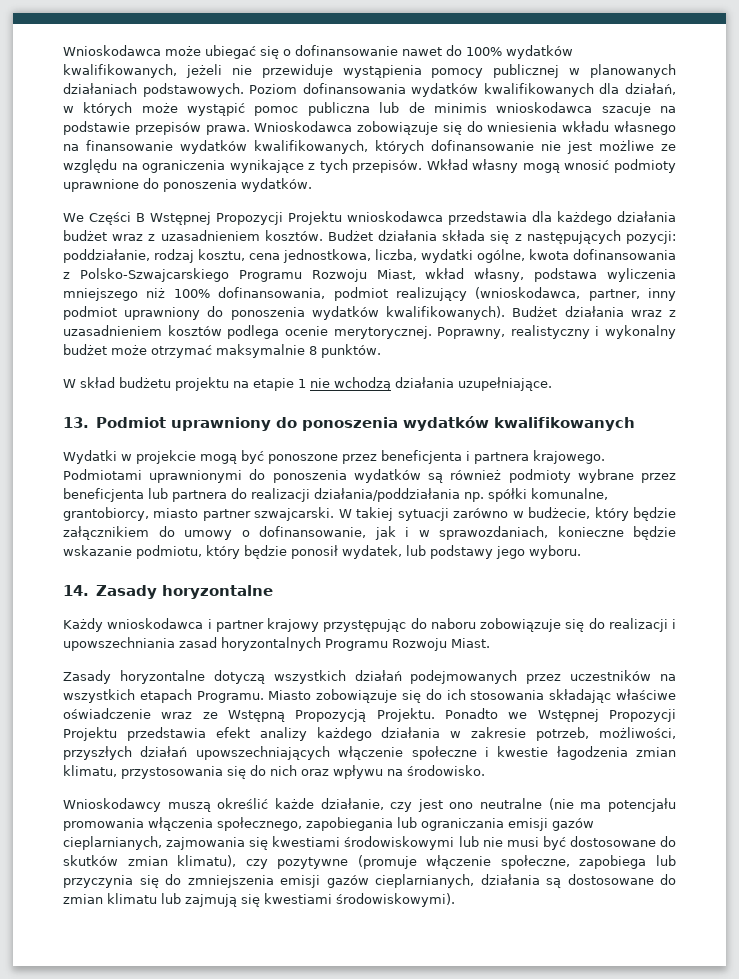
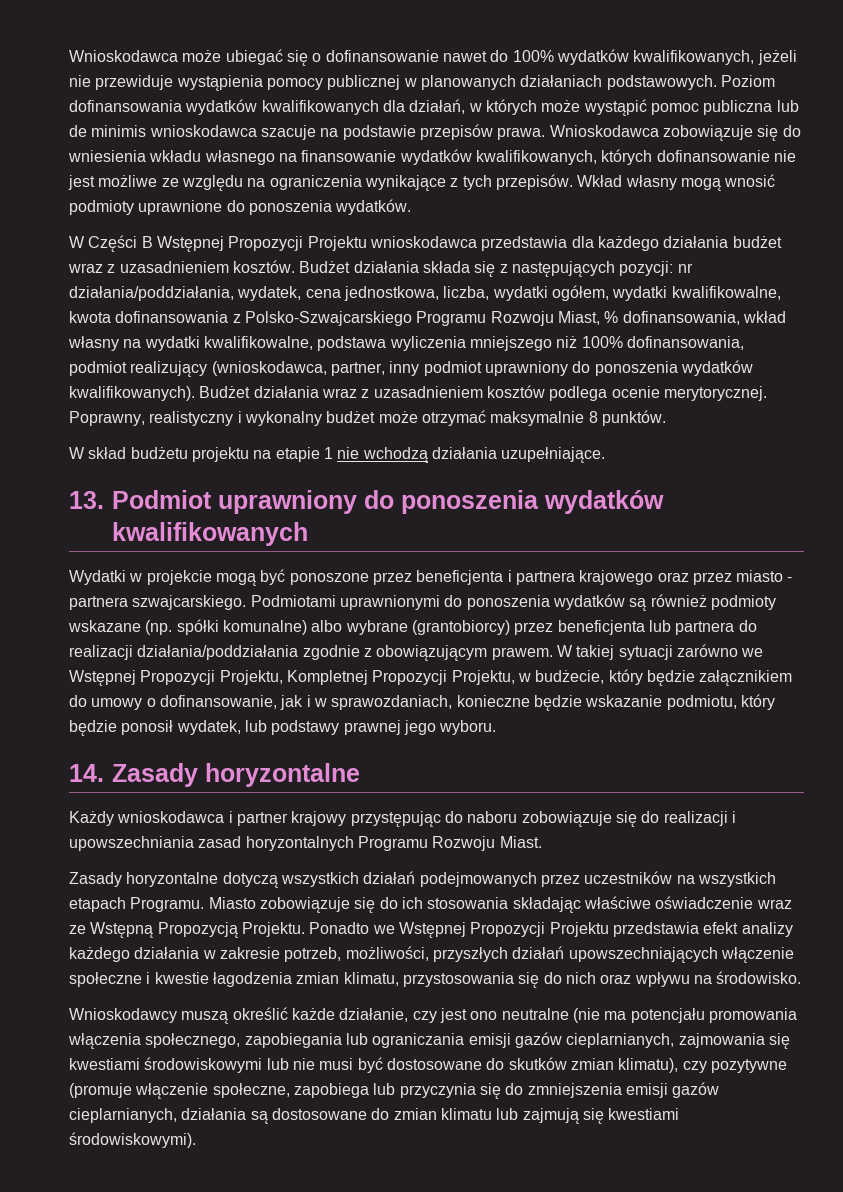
[63,213,84,222] We -> [69,236,85,248] W
[63,249,245,263] poddziałanie, rodzaj kosztu, -> [677,263,693,273] [69,286,302,301] nr działania/poddziałania, wydatek,
[477,249,525,263] ogólne, -> [551,285,781,301] ogółem, wydatki kwalifikowalne,
[425,268,525,282] wkład własny, -> [604,311,786,325] [68,336,313,351] % dofinansowania, wkład własny na wydatki kwalifikowalne,
[533,450,605,464] krajowego. -> [579,570,793,585] [69,595,247,610] krajowego oraz przez miasto - partnera szwajcarskiego.
[577,469,634,483] wybrane -> [68,619,510,635] wskazane (np. spółki komunalne) albo wybrane (grantobiorcy)
[464,488,608,502] [63,507,509,521] np. spółki komunalne, grantobiorcy, miasto partner szwajcarski. W takiej sytuacji zarówno -> [302,644,764,661] [69,670,515,686] zgodnie z obowiązującym prawem. W takiej sytuacji zarówno we Wstępnej Propozycji Projektu, Kompletnej Propozycji Projektu,
(493, 552) none -> [343,720,401,735] prawnej

